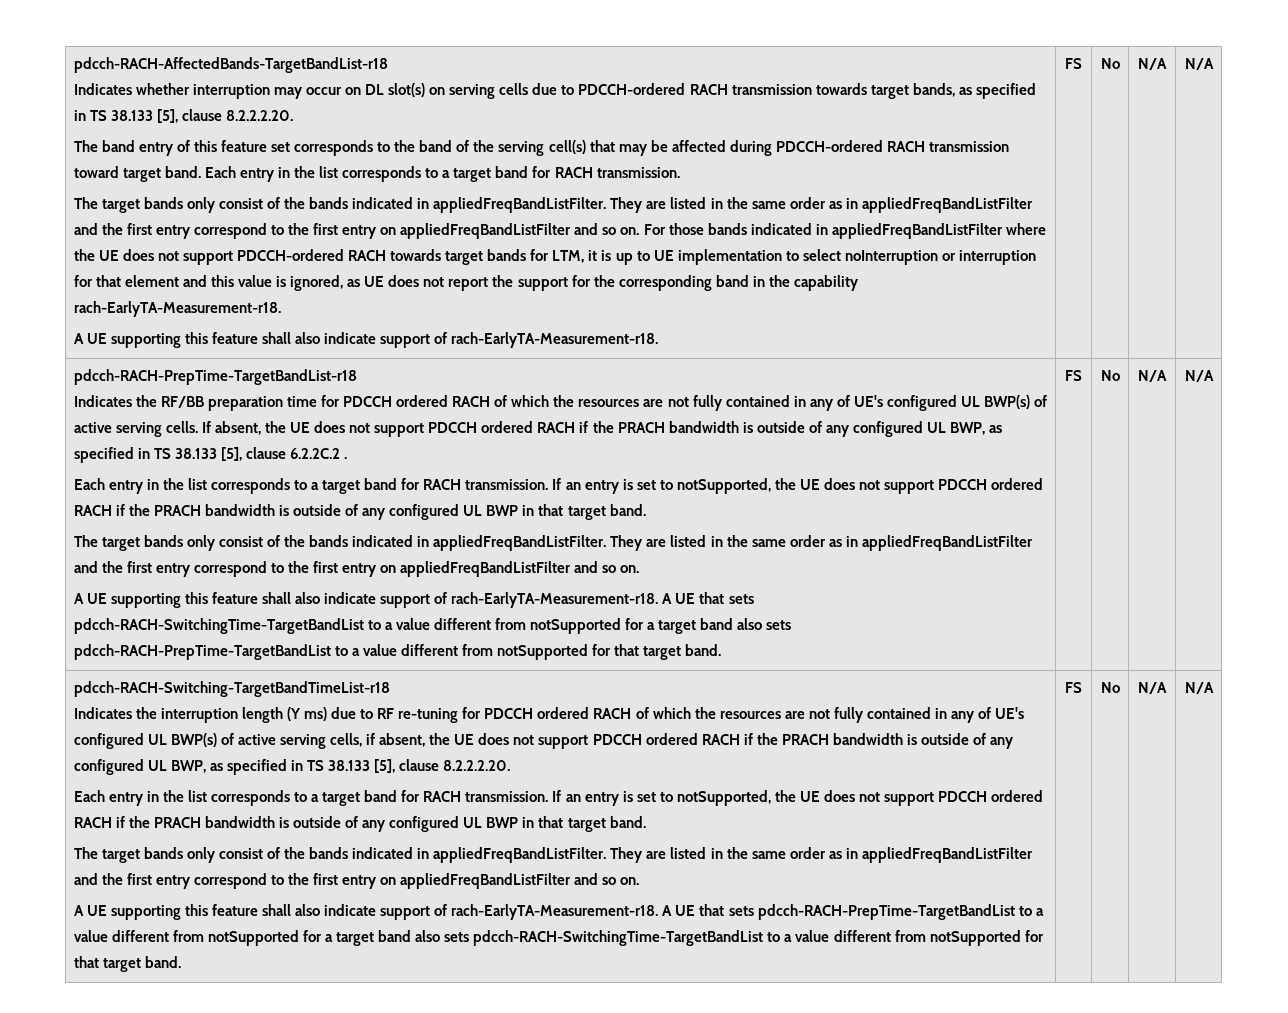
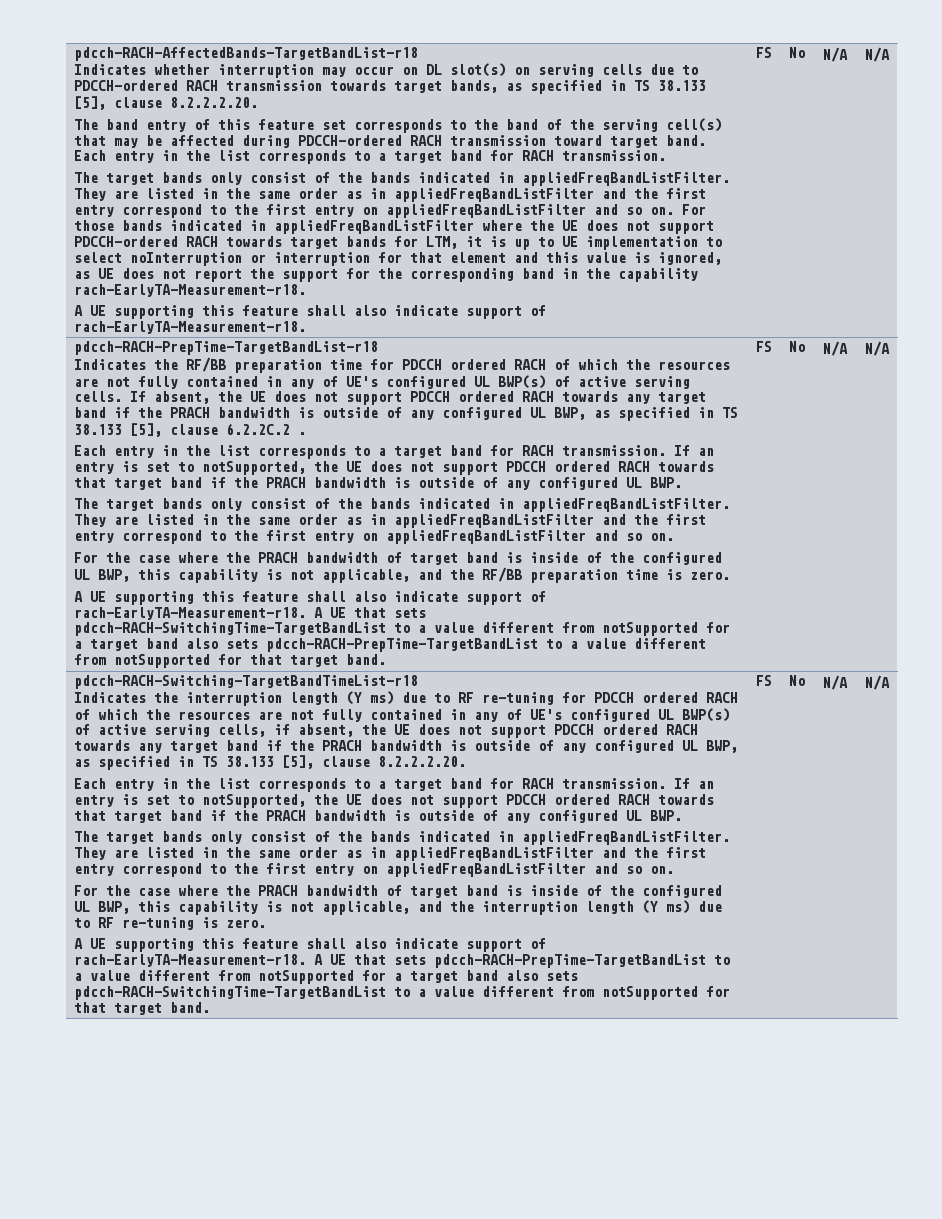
(576, 427) none -> [562,391,707,404] [74,407,107,418] towards any target band
(112, 510) none -> [658,461,715,472] [74,477,203,490] towards that target band
[486,504,646,520] BWP in that target band. -> [650,477,683,488] BWP.
(640, 569) none -> [74,552,723,565] [74,567,731,583] // For the case where the PRACH bandwidth of target band is inside of the configured UL BWP, this capability is not applicable, and the RF/BB preparation time is zero.
(740, 739) none -> [74,740,259,753] towards any target band
(112, 822) none -> [658,794,715,805] [74,810,203,823] towards that target band
[486,816,646,832] BWP in that target band. -> [650,810,683,821] BWP.
(640, 881) none -> [74,885,723,898] [74,900,723,915] [74,917,267,930] // For the case where the PRACH bandwidth of target band is inside of the configured UL BWP, this capability is not applicable, and the interruption length (Y ms) due to RF re-tuning is zero.

